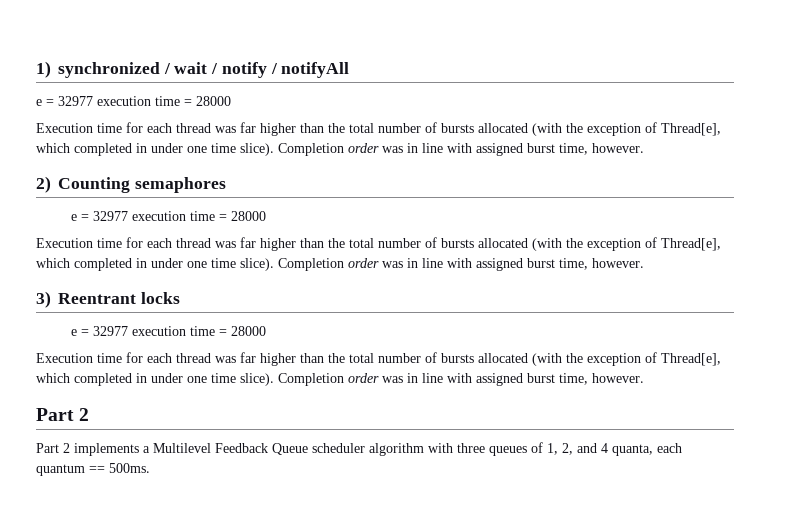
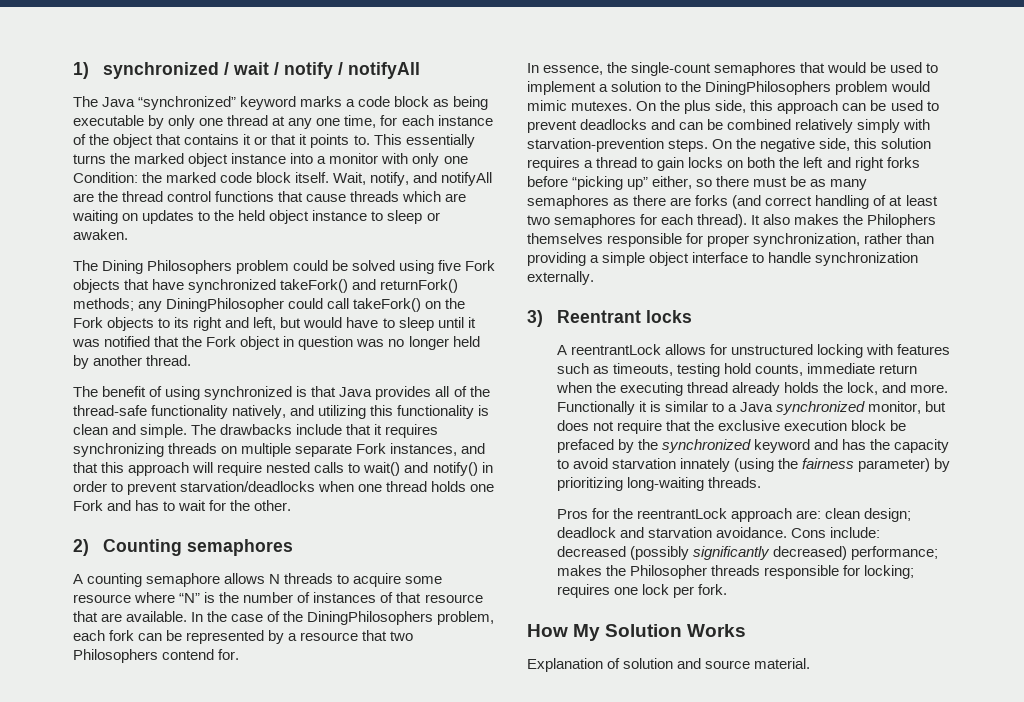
[36,96,231,106] [36,122,721,136] [36,143,644,156] [36,176,226,193] [70,211,266,221] [36,237,721,251] [36,258,644,271] [36,291,180,308] [70,326,266,336] [36,352,721,366] [36,373,644,386] [36,408,90,421] [36,442,682,456] [36,463,150,476] e = 32977 execution time = 28000 // Execution time for each thread was far higher than the total number of bursts allocated (with the exception of Thread[e], which completed in under one time slice). Completion order was in line with assigned burst time, however. // 2) Counting semaphores // e = 32977 execution time = 28000 // Execution time for each thread was far higher than the total number of bursts allocated (with the exception of Thread[e], which completed in under one time slice). Completion order was in line with assigned burst time, however. // 3) Reentrant locks // e = 32977 execution time = 28000 // Execution time for each thread was far higher than the total number of bursts allocated (with the exception of Thread[e], which completed in under one time slice). Completion order was in line with assigned burst time, however. // Part 2 // Part 2 implements a Multilevel Feedback Queue scheduler algorithm with three queues of 1, 2, and 4 quanta, each quantum == 500ms. -> [73,96,489,110] [73,115,493,129] [73,134,475,148] [73,153,468,167] [73,172,493,186] [73,191,467,202] [72,210,440,224] [73,229,128,240] [73,260,496,274] [73,279,459,293] [73,298,466,312] [73,317,476,331] [72,336,480,350] [73,355,192,369] [73,386,490,400] [73,405,490,419] [73,424,439,438] [73,443,486,457] [73,462,493,476] [73,481,495,495] [73,500,292,511] [73,539,293,556] [73,573,443,587] [73,592,483,603] [73,611,495,625] [73,630,414,644] [73,649,240,663] [527,62,939,76] [527,81,931,95] [527,100,939,114] [527,119,931,133] [527,138,932,152] [527,157,920,171] [527,176,868,190] [527,195,938,209] [527,214,937,228] [527,233,935,247] [527,252,919,266] [527,271,594,285] [527,310,692,327] [556,344,951,358] [556,363,918,377] [555,382,949,396] [556,401,947,415] [556,420,907,434] [556,439,950,453] [556,458,951,472] [556,477,762,491] [556,508,912,522] [556,527,881,538] [556,546,939,560] [556,565,915,579] [556,584,728,598] [527,624,747,641] [527,658,811,672] The Java “synchronized” keyword marks a code block as being executable by only one thread at any one time, for each instance of the object that contains it or that it points to. This essentially turns the marked object instance into a monitor with only one Condition: the marked code block itself. Wait, notify, and notifyAll are the thread control functions that cause threads which are waiting on updates to the held object instance to sleep or awaken. // The Dining Philosophers problem could be solved using five Fork objects that have synchronized takeFork() and returnFork() methods; any DiningPhilosopher could call takeFork() on the Fork objects to its right and left, but would have to sleep until it was notified that the Fork object in question was no longer held by another thread. // The benefit of using synchronized is that Java provides all of the thread-safe functionality natively, and utilizing this functionality is clean and simple. The drawbacks include that it requires synchronizing threads on multiple separate Fork instances, and that this approach will require nested calls to wait() and notify() in order to prevent starvation/deadlocks when one thread holds one Fork and has to wait for the other. // 2) Counting semaphores // A counting semaphore allows N threads to acquire some resource where “N” is the number of instances of that resource that are available. In the case of the DiningPhilosophers problem, each fork can be represented by a resource that two Philosophers contend for. // In essence, the single-count semaphores that would be used to implement a solution to the DiningPhilosophers problem would mimic mutexes. On the plus side, this approach can be used to prevent deadlocks and can be combined relatively simply with starvation-prevention steps. On the negative side, this solution requires a thread to gain locks on both the left and right forks before “picking up” either, so there must be as many semaphores as there are forks (and correct handling of at least two semaphores for each thread). It also makes the Philophers themselves responsible for proper synchronization, rather than providing a simple object interface to handle synchronization externally. // 3) Reentrant locks // A reentrantLock allows for unstructured locking with features such as timeouts, testing hold counts, immediate return when the executing thread already holds the lock, and more. Functionally it is similar to a Java synchronized monitor, but does not require that the exclusive execution block be prefaced by the synchronized keyword and has the capacity to avoid starvation innately (using the fairness parameter) by prioritizing long-waiting threads. // Pros for the reentrantLock approach are: clean design; deadlock and starvation avoidance. Cons include: decreased (possibly significantly decreased) performance; makes the Philosopher threads responsible for locking; requires one lock per fork. // How My Solution Works // Explanation of solution and source material.

